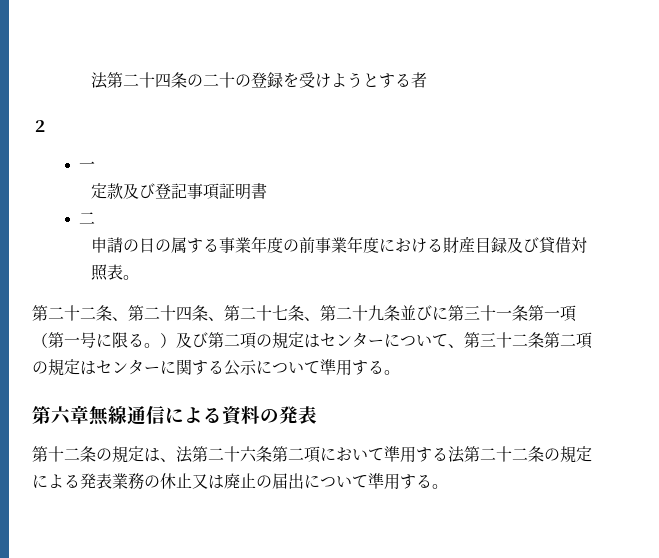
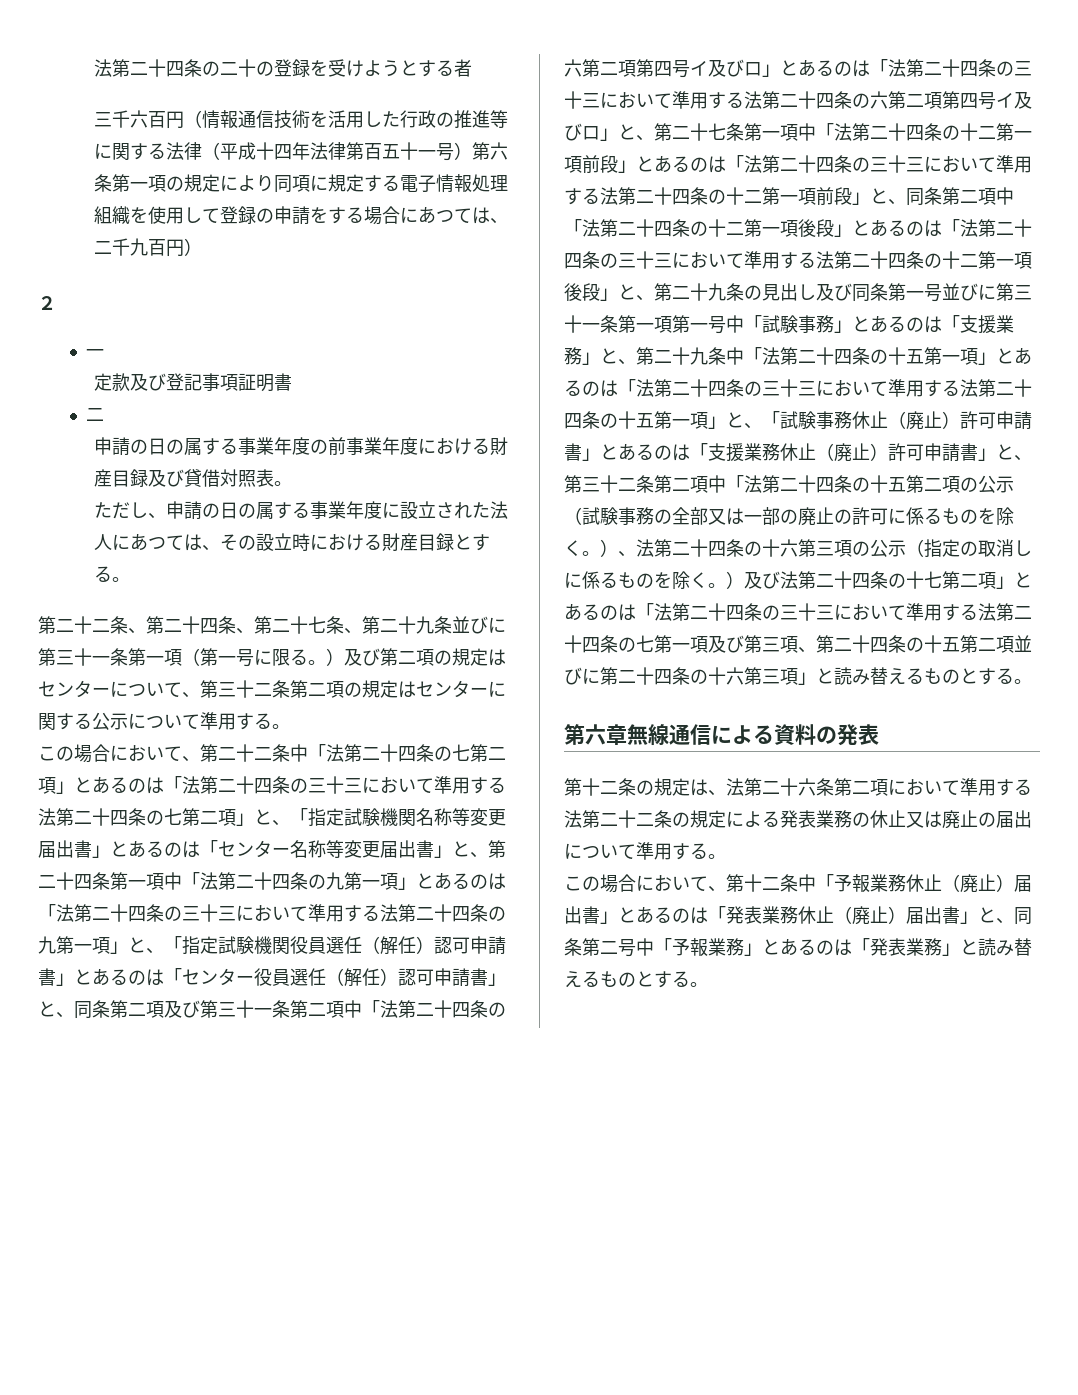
(428, 80) none -> [94,110,509,129] [94,142,509,161] [94,174,509,193] [94,206,509,225] [94,238,203,257] // 三千六百円（情報通信技術を活用した行政の推進等に関する法律（平成十四年法律第百五十一号）第六条第一項の規定により同項に規定する電子情報処理組織を使用して登録の申請をする場合にあつては、二千九百円）
(140, 277) none -> [94,501,509,520] [94,533,491,551] [94,566,131,582] // ただし、申請の日の属する事業年度に設立された法人にあつては、その設立時における財産目録とする。
(400, 372) none -> [38,744,506,763] [38,776,506,794] [38,808,506,827] [38,840,506,858] [38,872,506,890] [38,904,506,922] [38,936,506,955] [38,968,506,987] [38,1000,506,1019] [564,59,1032,78] [564,91,1032,110] [564,123,1032,141] [564,155,1032,173] [564,187,1014,206] [564,219,1032,237] [564,251,1032,269] [564,283,1032,302] [564,315,1014,334] [564,347,1032,365] [564,379,1032,397] [564,411,1032,430] [564,443,1032,462] [564,475,1014,493] [564,507,1014,526] [564,539,1032,558] [564,571,1032,589] [564,603,1032,621] [564,635,1032,653] [564,667,1032,685] // この場合において、第二十二条中「法第二十四条の七第二項」とあるのは「法第二十四条の三十三において準用する法第二十四条の七第二項」と、「指定試験機関名称等変更届出書」とあるのは「センター名称等変更届出書」と、第二十四条第一項中「法第二十四条の九第一項」とあるのは「法第二十四条の三十三において準用する法第二十四条の九第一項」と、「指定試験機関役員選任（解任）認可申請書」とあるのは「センター役員選任（解任）認可申請書」と、同条第二項及び第三十一条第二項中「法第二十四条の六第二項第四号イ及びロ」とあるのは「法第二十四条の三十三において準用する法第二十四条の六第二項第四号イ及びロ」と、第二十七条第一項中「法第二十四条の十二第一項前段」とあるのは「法第二十四条の三十三において準用する法第二十四条の十二第一項前段」と、同条第二項中「法第二十四条の十二第一項後段」とあるのは「法第二十四条の三十三において準用する法第二十四条の十二第一項後段」と、第二十九条の見出し及び同条第一号並びに第三十一条第一項第一号中「試験事務」とあるのは「支援業務」と、第二十九条中「法第二十四条の十五第一項」とあるのは「法第二十四条の三十三において準用する法第二十四条の十五第一項」と、「試験事務休止（廃止）許可申請書」とあるのは「支援業務休止（廃止）許可申請書」と、第三十二条第二項中「法第二十四条の十五第二項の公示（試験事務の全部又は一部の廃止の許可に係るものを除く。）、法第二十四条の十六第三項の公示（指定の取消しに係るものを除く。）及び法第二十四条の十七第二項」とあるのは「法第二十四条の三十三において準用する法第二十四条の七第一項及び第三項、第二十四条の十五第二項並びに第二十四条の十六第三項」と読み替えるものとする。
(448, 486) none -> [564,874,1032,893] [564,906,1032,925] [564,938,1032,957] [564,971,708,988] // この場合において、第十二条中「予報業務休止（廃止）届出書」とあるのは「発表業務休止（廃止）届出書」と、同条第二号中「予報業務」とあるのは「発表業務」と読み替えるものとする。

